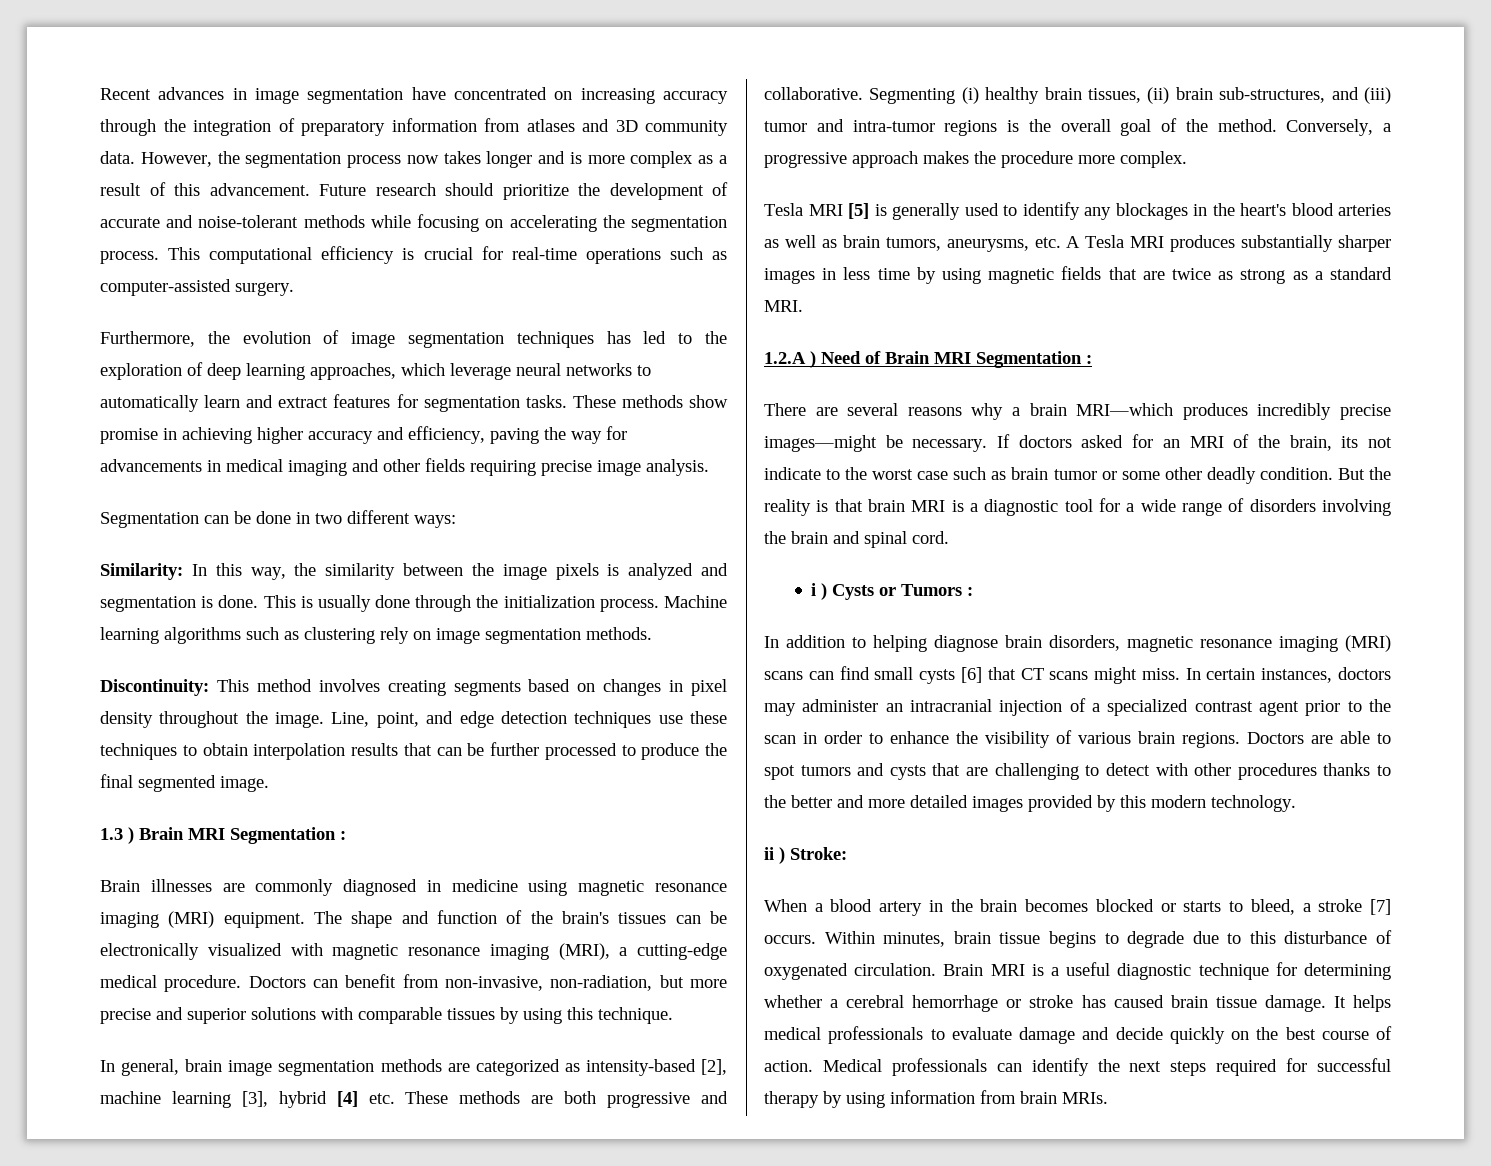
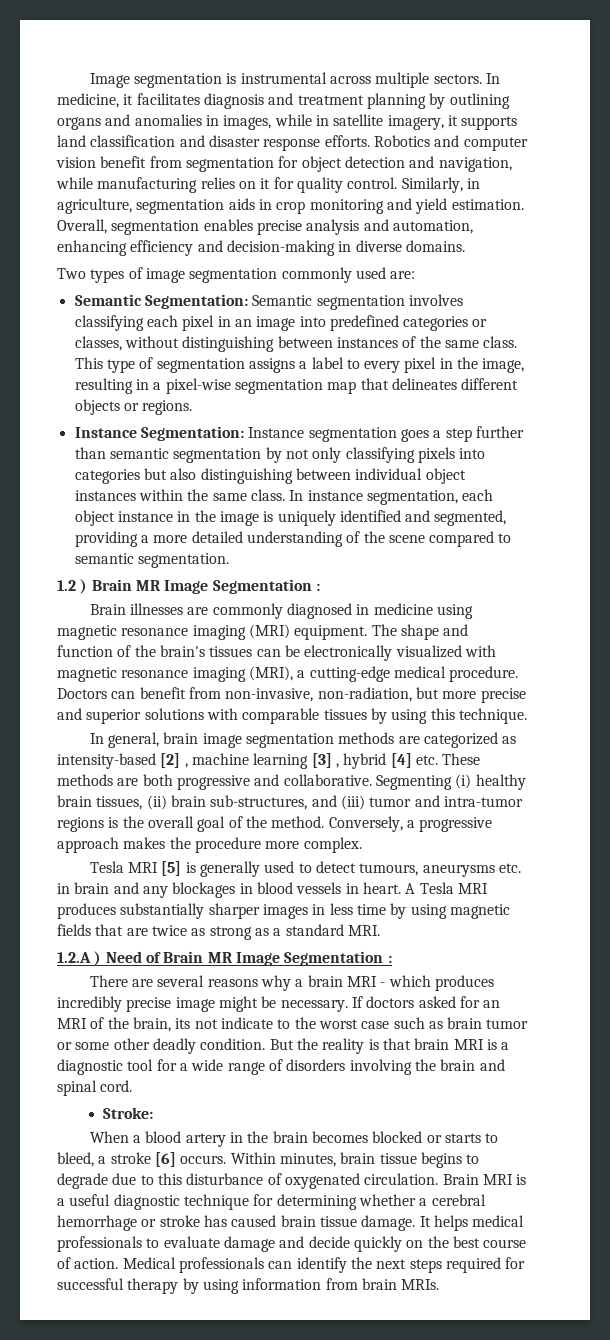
[100,87,728,104] [100,118,728,136] [100,151,727,168] [100,182,728,200] [100,214,727,232] [100,246,728,264] [100,279,294,296] [100,330,727,348] [100,362,651,380] [100,394,729,412] [100,426,627,444] [100,458,709,476] [100,510,456,528] [100,563,728,580] [100,595,727,612] [100,627,652,644] [100,679,727,696] [100,711,728,728] [100,742,727,760] [100,774,269,792] [100,827,225,844] Recent advances in image segmentation have concentrated on increasing accuracy through the integration of preparatory information from atlases and 3D community data. However, the segmentation process now takes longer and is more complex as a result of this advancement. Future research should prioritize the development of accurate and noise-tolerant methods while focusing on accelerating the segmentation process. This computational efficiency is crucial for real-time operations such as computer-assisted surgery. // Furthermore, the evolution of image segmentation techniques has led to the exploration of deep learning approaches, which leverage neural networks to automatically learn and extract features for segmentation tasks. These methods show promise in achieving higher accuracy and efficiency, paving the way for advancements in medical imaging and other fields requiring precise image analysis. // Segmentation can be done in two different ways: // Similarity: In this way, the similarity between the image pixels is analyzed and segmentation is done. This is usually done through the initialization process. Machine learning algorithms such as clustering rely on image segmentation methods. // Discontinuity: This method involves creating segments based on changes in pixel density throughout the image. Line, point, and edge detection techniques use these techniques to obtain interpolation results that can be further processed to produce the final segmented image. // 1.3 ) Brain MRI -> [89,72,501,88] [57,93,510,109] [57,114,518,130] [57,135,528,151] [56,156,512,172] [56,177,480,193] [57,198,524,214] [57,219,473,235] [57,240,465,256] [57,267,416,283] [74,294,463,310] [74,315,488,331] [74,336,518,352] [74,357,525,373] [74,378,519,394] [74,399,193,415] [74,426,524,442] [74,447,486,463] [74,468,466,484] [74,489,494,505] [74,510,507,526] [74,531,512,547] [74,553,229,568] [57,579,209,594] Image segmentation is instrumental across multiple sectors. In medicine, it facilitates diagnosis and treatment planning by outlining organs and anomalies in images, while in satellite imagery, it supports land classification and disaster response efforts. Robotics and computer vision benefit from segmentation for object detection and navigation, while manufacturing relies on it for quality control. Similarly, in agriculture, segmentation aids in crop monitoring and yield estimation. Overall, segmentation enables precise analysis and automation, enhancing efficiency and decision-making in diverse domains. // Two types of image segmentation commonly used are: // Semantic Segmentation: Semantic segmentation involves classifying each pixel in an image into predefined categories or classes, without distinguishing between instances of the same class. This type of segmentation assigns a label to every pixel in the image, resulting in a pixel-wise segmentation map that delineates different objects or regions. // Instance Segmentation: Instance segmentation goes a step further than semantic segmentation by not only classifying pixels into categories but also distinguishing between individual object instances within the same class. In instance segmentation, each object instance in the image is uniquely identified and segmented, providing a more detailed understanding of the scene compared to semantic segmentation. // 1.2 ) Brain MR Image
[701,1059,728,1075] [100,1091,268,1108] [2], machine learning [3], -> [160,753,339,769] [2] , machine learning [3] ,
[1022,202,1391,220] [764,235,1061,252] identify any blockages in the heart's blood arteries as well as brain tumors, aneurysms, etc. -> [316,861,522,877] [57,882,401,898] detect tumours, aneurysms etc. in brain and any blockages in blood vessels in heart.
[934,352,971,364] MRI -> [207,952,280,966] MR Image
[1076,403,1174,416] MRI—which -> [347,975,431,987] MRI - which
[764,435,877,452] images—might -> [175,996,258,1012] image might
[811,583,974,600] [764,635,1391,652] [764,666,1391,684] [764,698,1391,716] [764,730,1391,748] [764,763,1392,780] [764,795,1296,812] [764,847,785,864] i ) Cysts or Tumors : // In addition to helping diagnose brain disorders, magnetic resonance imaging (MRI) scans can find small cysts [6] that CT scans might miss. In certain instances, doctors may administer an intracranial injection of a specialized contrast agent prior to the scan in order to enhance the visibility of various brain regions. Doctors are able to spot tumors and cysts that are challenging to detect with other procedures thanks to the better and more detailed images provided by this modern technology. // ii ) -> (133, 1086) none
[1370,899,1391,915] [7] -> [154,1152,176,1167] [6]

